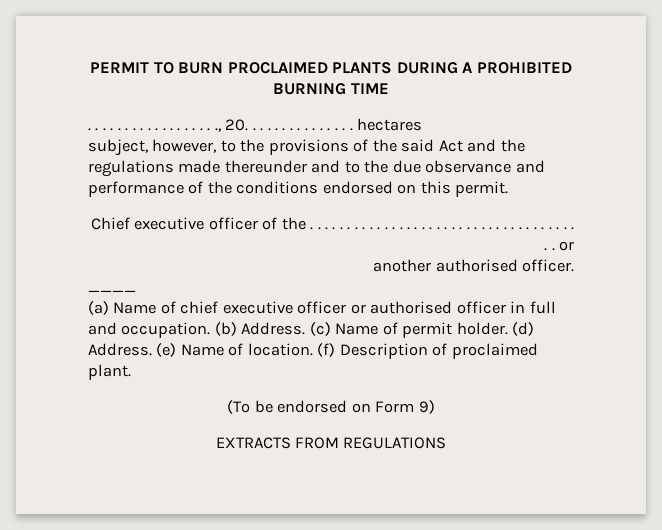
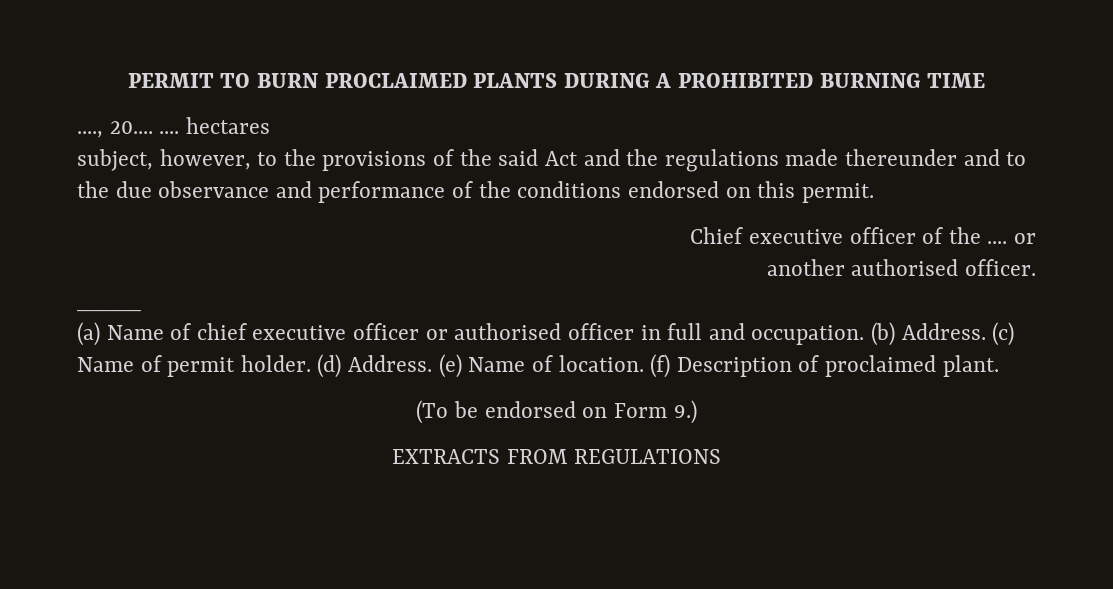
[88,119,353,132] . . . . . . . . . . . . . . . . . ., 20. . . . . . . . . . . . . . . -> [77,121,180,138] ...., 20.... ....
[310,227,574,230] [544,248,555,251] . . . . . . . . . . . . . . . . . . . . . . . . . . . . . . . . . . . . . . -> [987,241,1008,244] ....
[418,400,435,414] 9) -> [673,400,697,424] 9.)

